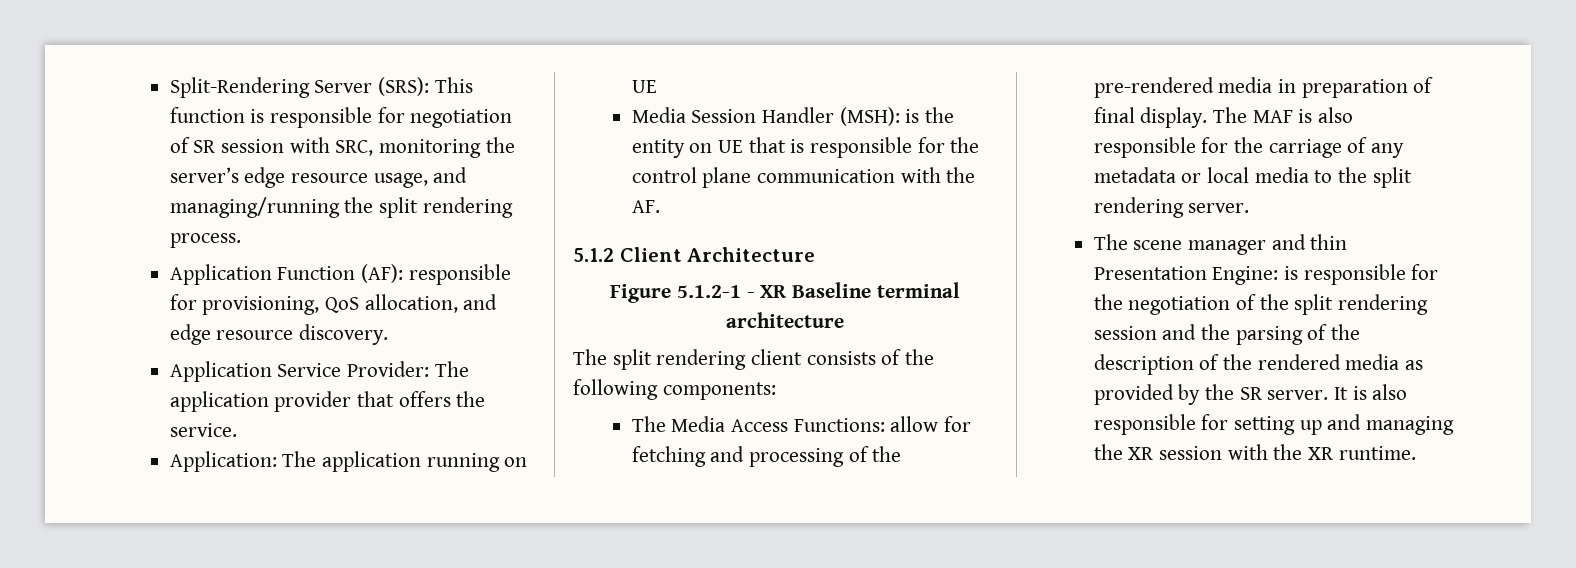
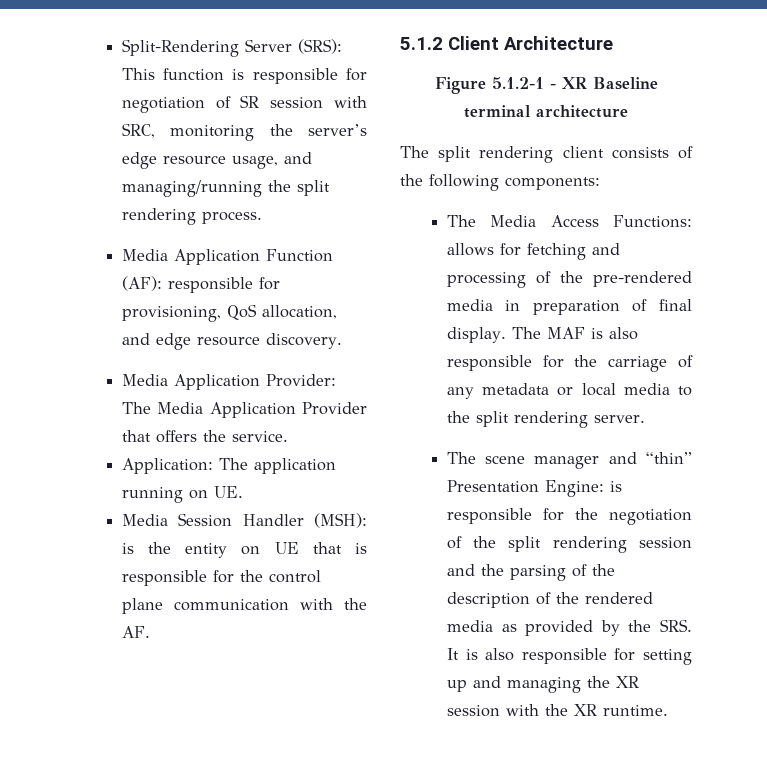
(241, 240) none -> [121,249,168,261] Media
[169,361,469,382] [169,391,352,412] Application Service Provider: The application provider -> [121,374,336,390] [121,402,367,418] Media Application Provider: The Media Application Provider
[631,80,657,93] UE -> [213,486,243,498] UE.
[890,416,939,432] allow -> [446,243,494,256] allows
[1310,234,1348,250] thin -> [646,452,692,464] “thin”
[1239,387,1329,400] SR server. -> [660,619,692,632] SRS.

